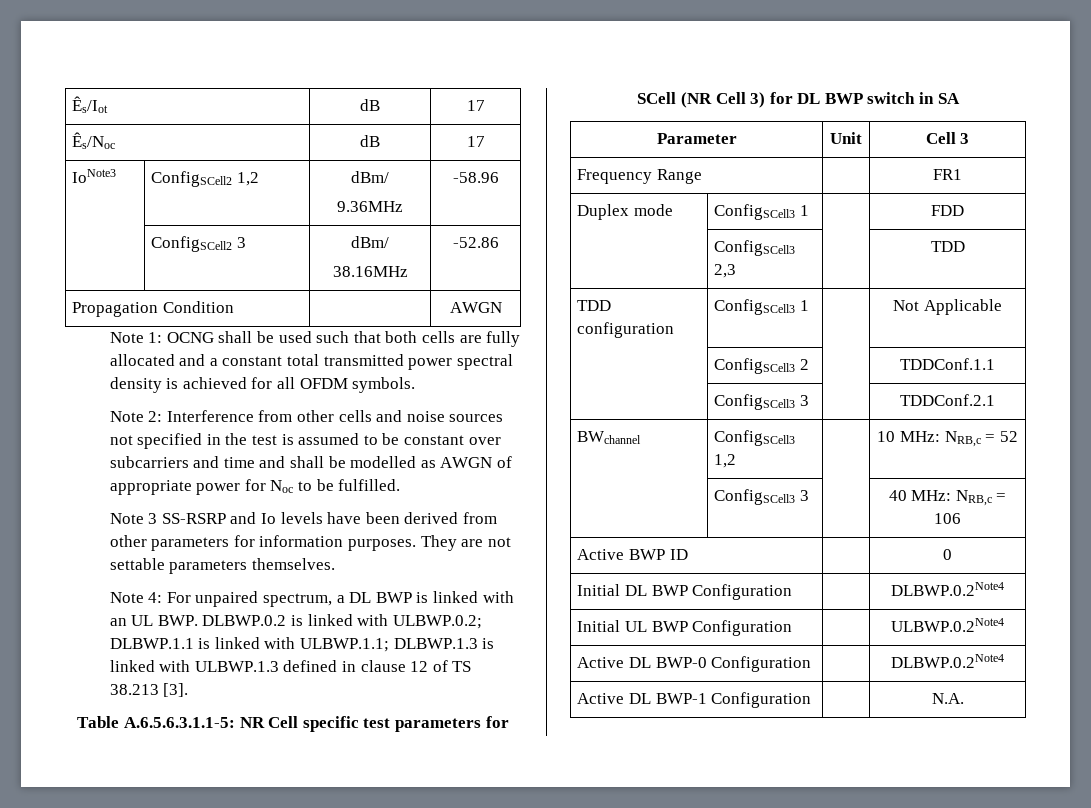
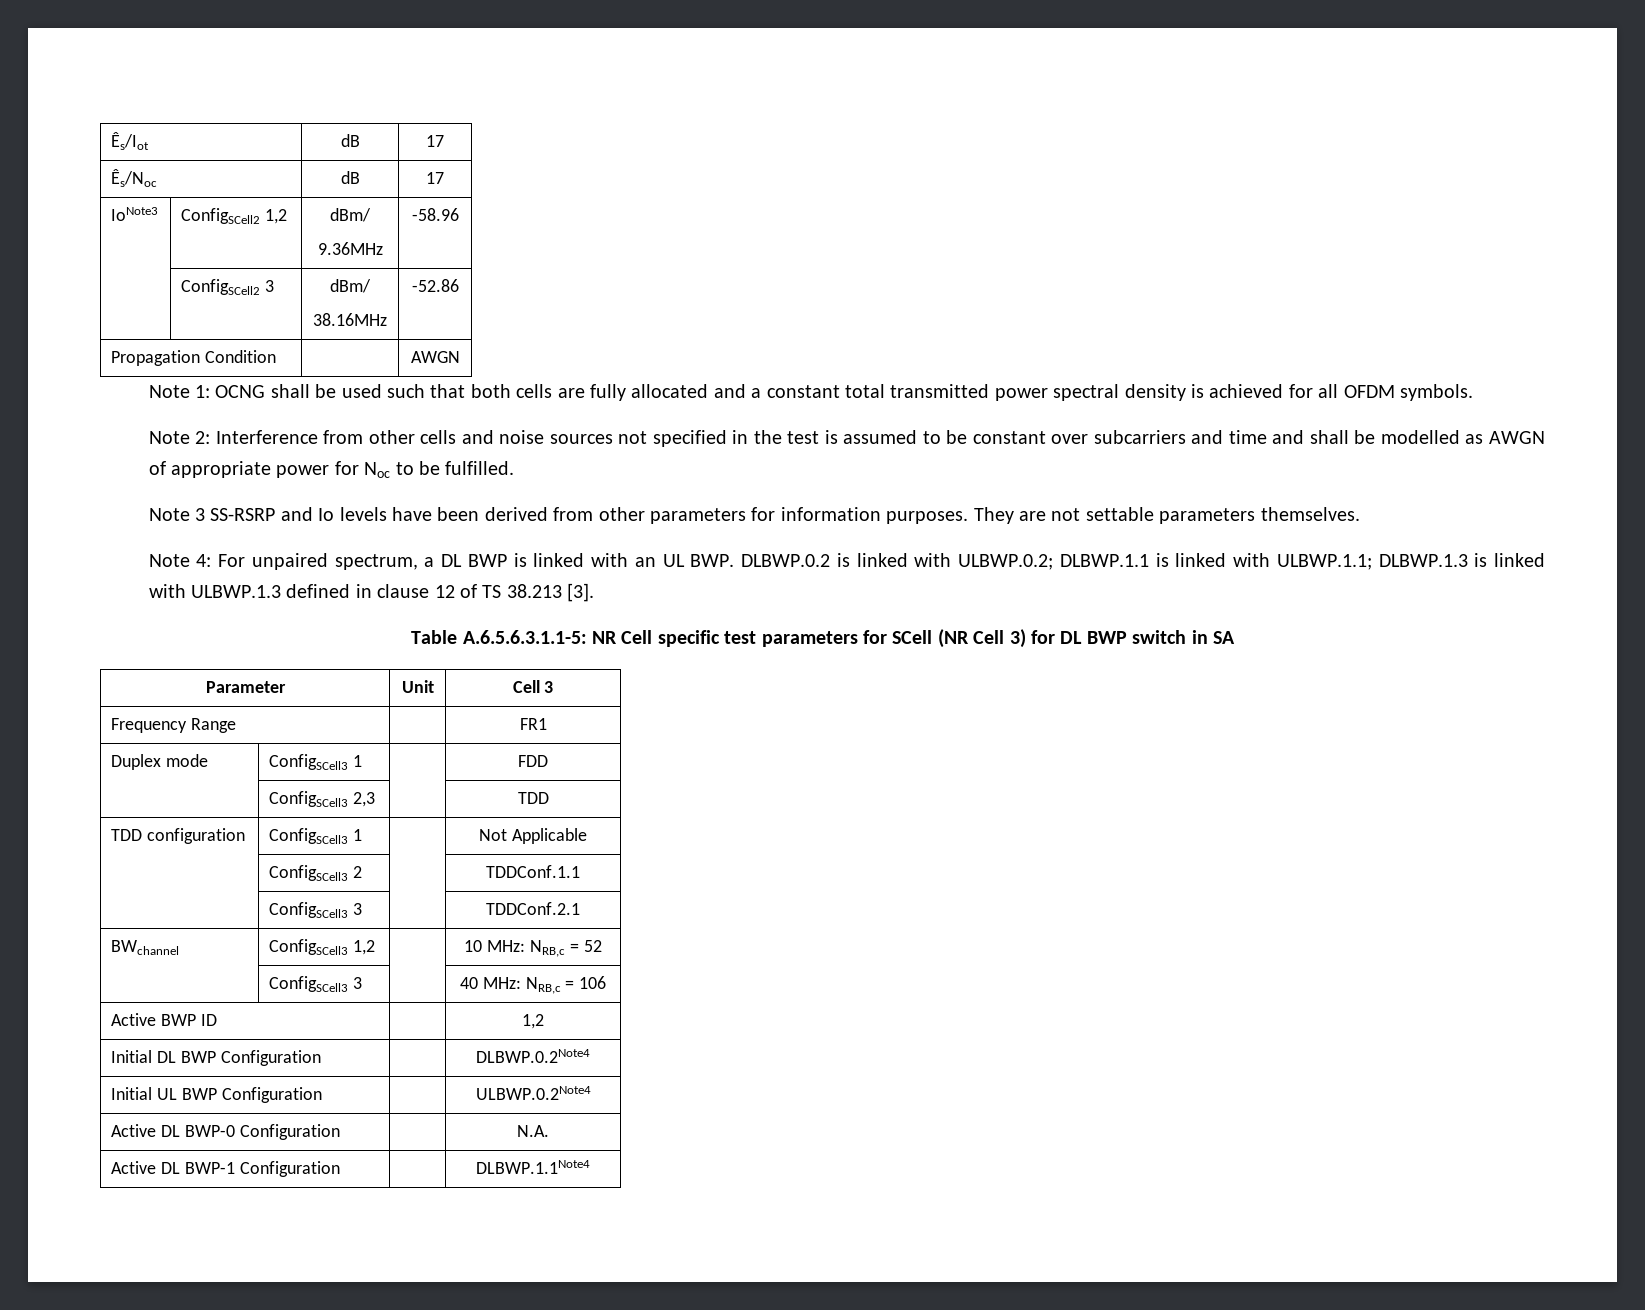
[943,549,952,560] 0 -> [522,1014,544,1029] 1,2
[891,654,1004,668] DLBWP.0.2Note4 -> [517,1125,549,1137] N.A.
[931,693,964,704] N.A. -> [476,1160,590,1174] DLBWP.1.1Note4

